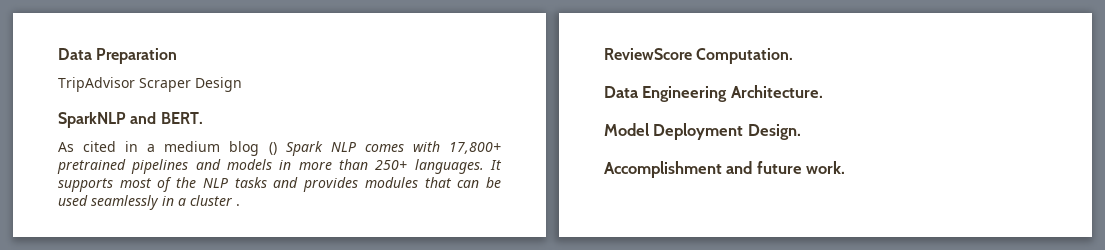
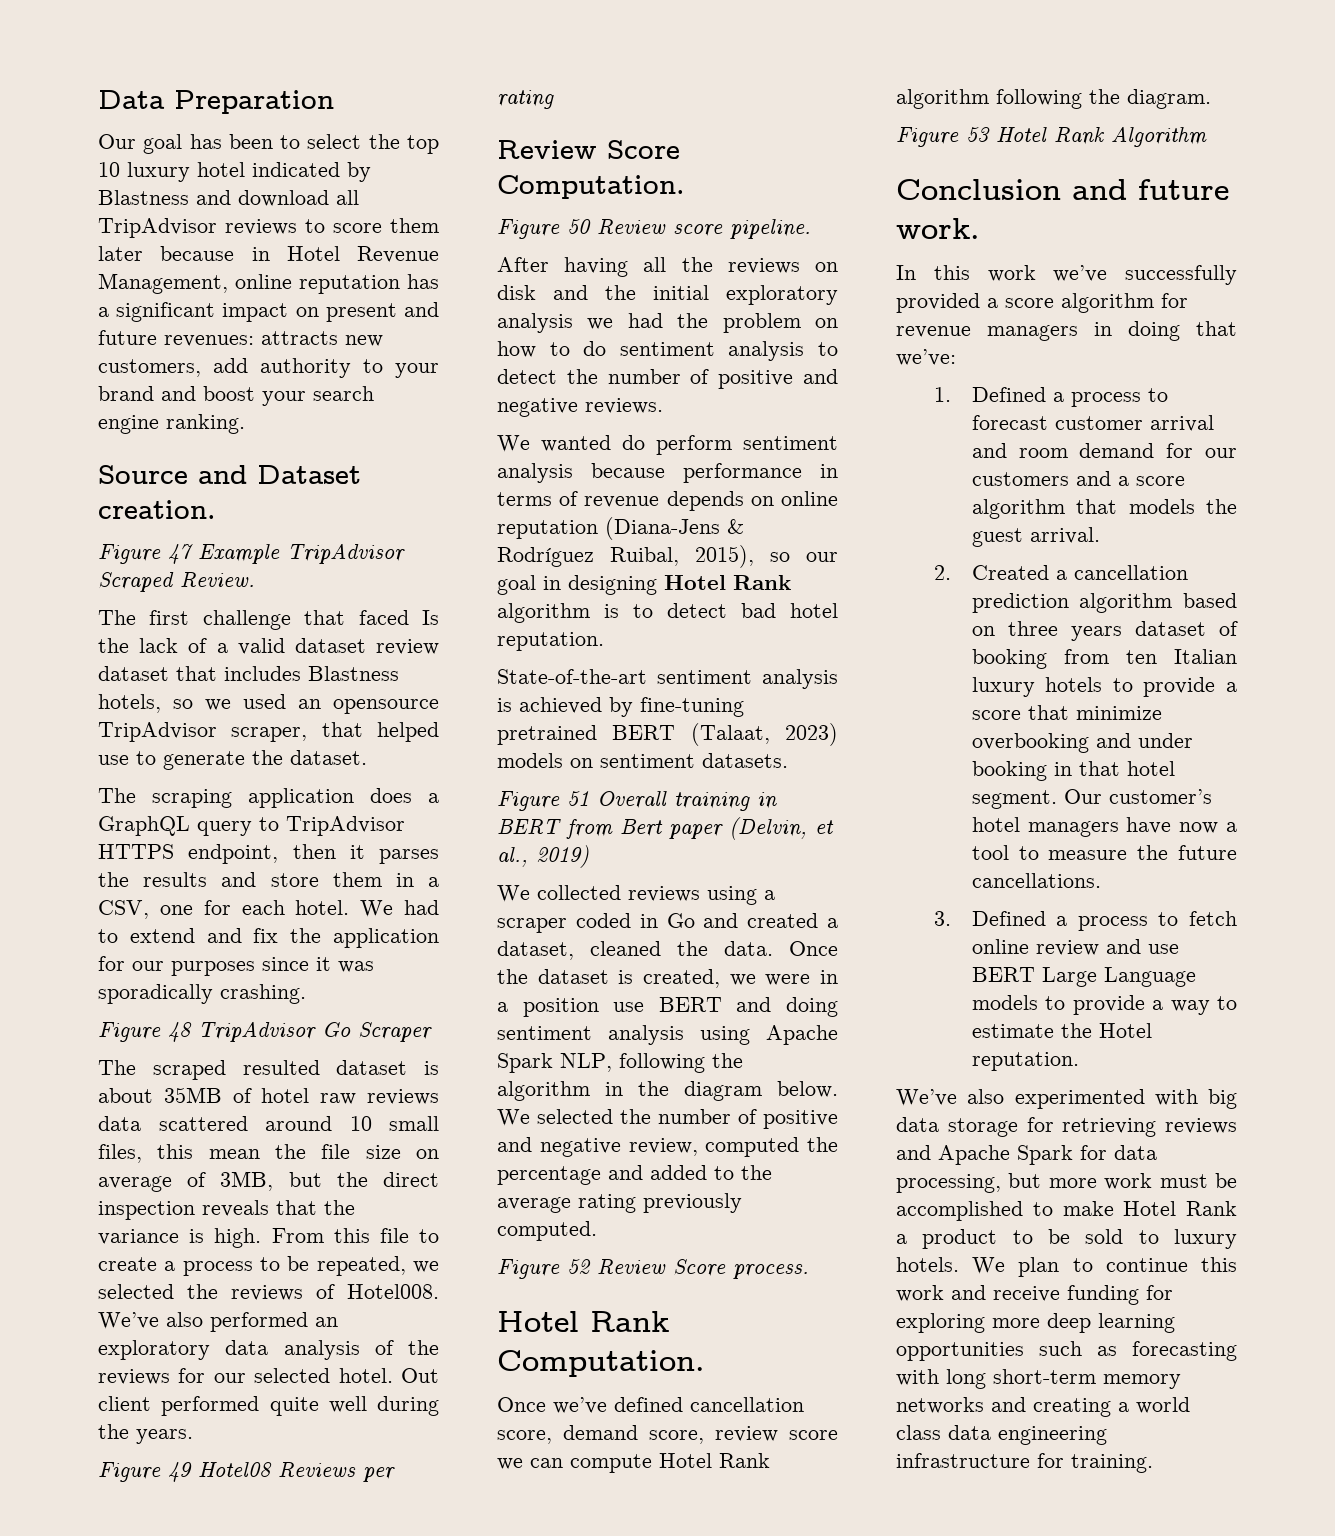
[58,77,242,92] [58,112,203,128] [58,141,501,156] [57,159,502,174] [58,177,501,192] [58,195,240,210] [604,48,794,64] [604,85,823,102] [604,123,801,140] [604,161,846,178] TripAdvisor Scraper Design // SparkNLP and BERT. // As cited in a medium blog () Spark NLP comes with 17,800+ pretrained pipelines and models in more than 250+ languages. It supports most of the NLP tasks and provides modules that can be used seamlessly in a cluster . // ReviewScore Computation. // Data Engineering Architecture. // Model Deployment Design. // Accomplishment and future work. -> [98,134,439,154] [98,162,371,182] [98,190,359,207] [98,218,439,238] [98,246,439,263] [98,273,439,294] [98,302,439,322] [98,330,383,347] [98,358,439,378] [98,386,374,406] [98,414,245,434] [98,465,361,484] [98,500,216,519] [98,543,405,564] [98,572,255,592] [98,610,439,630] [98,638,439,655] [98,666,399,681] [98,694,439,714] [98,722,439,742] [98,750,367,770] [98,788,439,808] [98,816,405,836] [98,844,439,864] [98,872,439,887] [98,900,439,919] [98,928,439,948] [98,956,374,976] [98,984,306,1004] [98,1021,432,1042] [98,1060,439,1080] [98,1087,440,1105] [98,1116,439,1131] [98,1144,439,1163] [98,1171,439,1192] [98,1200,355,1220] [98,1228,439,1248] [98,1256,439,1276] [98,1284,439,1301] [98,1312,338,1332] [98,1340,439,1360] [98,1368,439,1385] [98,1396,439,1416] [98,1424,193,1444] [98,1462,395,1482] [497,90,554,109] [497,140,680,159] [497,175,685,199] [497,219,811,239] [497,257,838,277] [497,285,838,305] [497,313,838,333] [497,341,838,361] [497,369,838,389] [497,398,663,417] [497,435,838,455] [497,463,838,483] [497,491,838,511] [497,517,744,540] [497,545,838,568] [497,575,791,595] [497,603,838,623] [497,632,604,651] [497,669,838,689] [497,697,744,717] [497,723,838,746] [497,753,788,768] [497,791,777,811] [497,817,834,840] [497,845,589,868] [497,885,775,905] [497,913,838,933] [497,941,838,960] [497,969,838,988] [497,997,838,1017] [497,1025,838,1045] [497,1053,743,1073] [497,1081,838,1101] [497,1109,838,1129] [497,1137,838,1157] [497,1165,772,1185] [497,1193,742,1213] [497,1221,597,1241] [497,1259,809,1279] [497,1311,669,1332] [497,1350,705,1377] [497,1397,804,1414] [497,1425,838,1444] [497,1453,770,1473] [896,89,1211,109] [896,126,1207,147] [896,179,1229,200] [896,218,980,239] [896,265,1237,285] [896,293,1188,313] [896,321,1237,341] [896,349,956,366] [933,387,1168,407] [971,415,1214,432] [971,443,1237,458] [971,471,1185,486] [971,499,1237,519] [971,527,1100,547] [933,565,1188,580] [971,593,1237,613] [971,621,1238,641] [971,649,1237,669] [971,677,1237,697] [971,705,1162,720] [971,733,1193,753] [971,761,1175,781] [971,789,1212,809] [971,817,1237,837] [971,845,1237,860] [971,873,1101,888] [933,911,1237,931] [971,939,1179,956] [971,967,1196,987] [971,995,1237,1015] [971,1023,1152,1038] [971,1052,1079,1071] [896,1089,1237,1109] [896,1117,1237,1137] [896,1145,1157,1165] [896,1173,1237,1193] [896,1201,1237,1221] [896,1229,1237,1249] [896,1257,1237,1277] [896,1285,1173,1305] [896,1313,1175,1333] [896,1341,1237,1361] [896,1369,1181,1389] [896,1397,1190,1417] [896,1425,1107,1445] [896,1453,1153,1473] Our goal has been to select the top 10 luxury hotel indicated by Blastness and download all TripAdvisor reviews to score them later because in Hotel Revenue Management, online reputation has a significant impact on present and future revenues: attracts new customers, add authority to your brand and boost your search engine ranking. // Source and Dataset creation. // Figure 47 Example TripAdvisor Scraped Review. // The first challenge that faced Is the lack of a valid dataset review dataset that includes Blastness hotels, so we used an opensource TripAdvisor scraper, that helped use to generate the dataset. // The scraping application does a GraphQL query to TripAdvisor HTTPS endpoint, then it parses the results and store them in a CSV, one for each hotel. We had to extend and fix the application for our purposes since it was sporadically crashing. // Figure 48 TripAdvisor Go Scraper // The scraped resulted dataset is about 35MB of hotel raw reviews data scattered around 10 small files, this mean the file size on average of 3MB, but the direct inspection reveals that the variance is high. From this file to create a process to be repeated, we selected the reviews of Hotel008. We’ve also performed an exploratory data analysis of the reviews for our selected hotel. Out client performed quite well during the years. // Figure 49 Hotel08 Reviews per rating // Review Score Computation. // Figure 50 Review score pipeline. // After having all the reviews on disk and the initial exploratory analysis we had the problem on how to do sentiment analysis to detect the number of positive and negative reviews. // We wanted do perform sentiment analysis because performance in terms of revenue depends on online reputation (Diana-Jens & Rodríguez Ruibal, 2015), so our goal in designing Hotel Rank algorithm is to detect bad hotel reputation. // State-of-the-art sentiment analysis is achieved by fine-tuning pretrained BERT (Talaat, 2023) models on sentiment datasets. // Figure 51 Overall training in BERT from Bert paper (Delvin, et al., 2019) // We collected reviews using a scraper coded in Go and created a dataset, cleaned the data. Once the dataset is created, we were in a position use BERT and doing sentiment analysis using Apache Spark NLP, following the algorithm in the diagram below. We selected the number of positive and negative review, computed the percentage and added to the average rating previously computed. // Figure 52 Review Score process. // Hotel Rank Computation. // Once we’ve defined cancellation score, demand score, review score we can compute Hotel Rank algorithm following the diagram. // Figure 53 Hotel Rank Algorithm // Conclusion and future work. // In this work we’ve successfully provided a score algorithm for revenue managers in doing that we’ve: // 1. Defined a process to forecast customer arrival and room demand for our customers and a score algorithm that models the guest arrival. // 2. Created a cancellation prediction algorithm based on three years dataset of booking from ten Italian luxury hotels to provide a score that minimize overbooking and under booking in that hotel segment. Our customer’s hotel managers have now a tool to measure the future cancellations. // 3. Defined a process to fetch online review and use BERT Large Language models to provide a way to estimate the Hotel reputation. // We’ve also experimented with big data storage for retrieving reviews and Apache Spark for data processing, but more work must be accomplished to make Hotel Rank a product to be sold to luxury hotels. We plan to continue this work and receive funding for exploring more deep learning opportunities such as forecasting with long short-term memory networks and creating a world class data engineering infrastructure for training.

